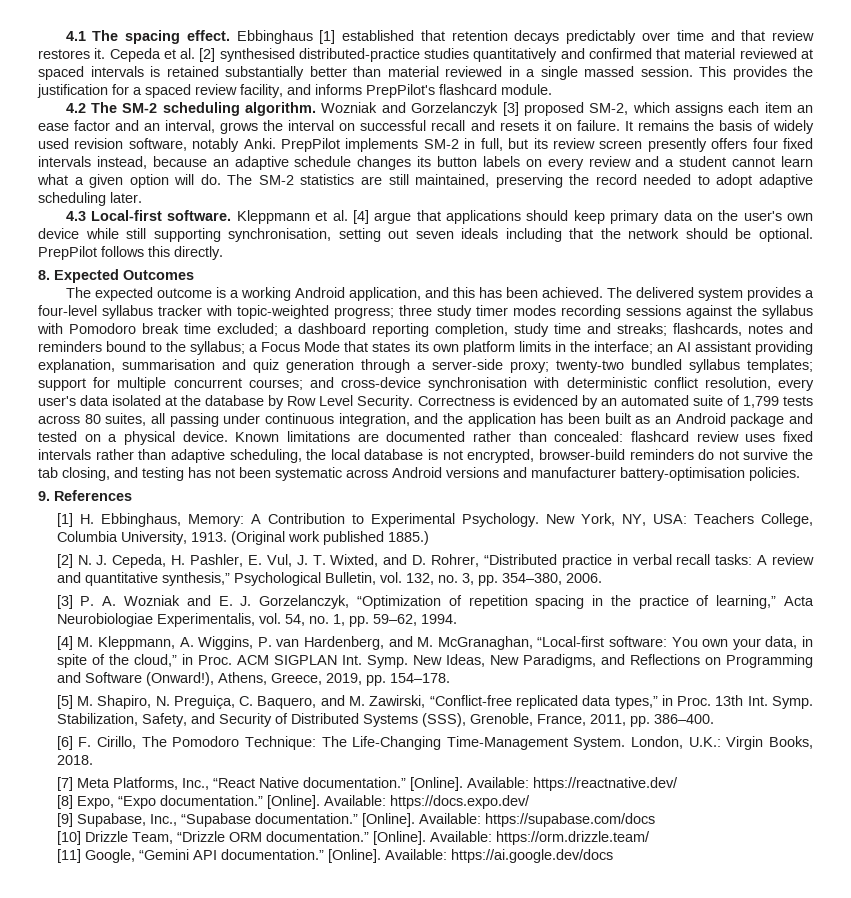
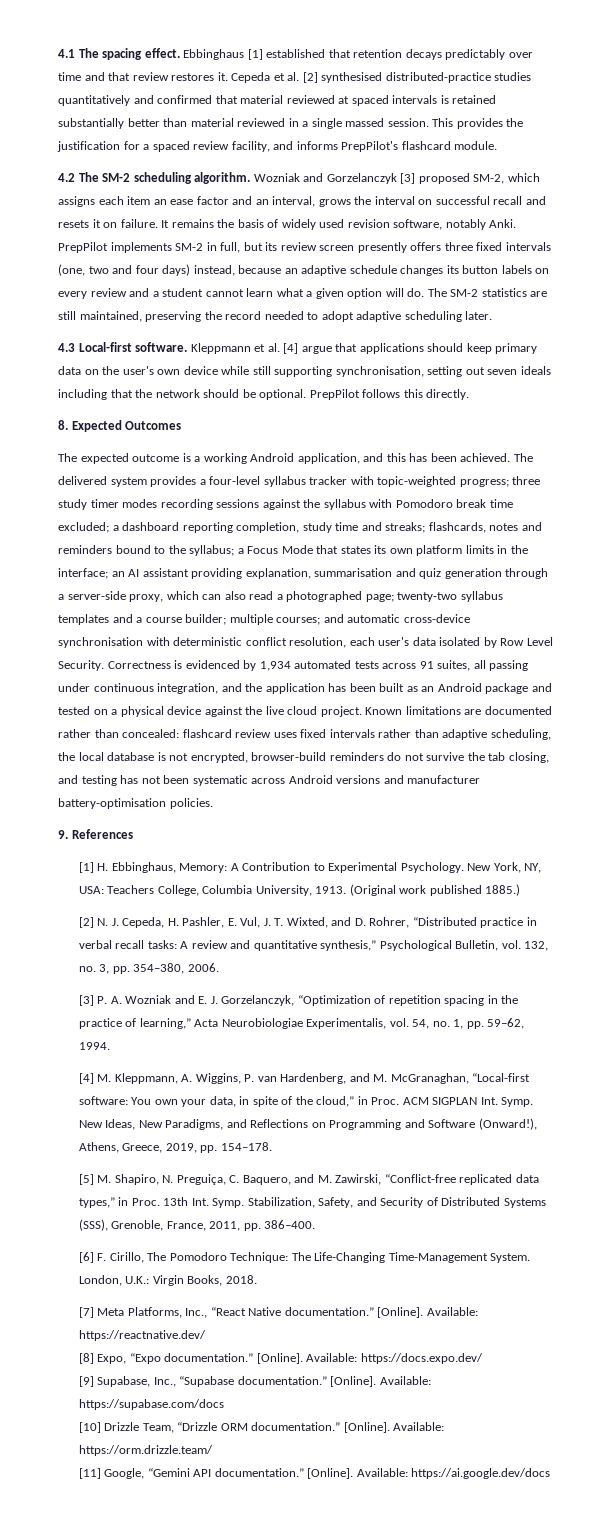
[752,138,813,149] [38,156,91,167] four fixed intervals -> [444,242,551,251] [58,264,191,276] three fixed intervals (one, two and four days)
[510,359,813,373] [38,377,242,391] proxy; twenty-two bundled syllabus templates; support for multiple concurrent -> [129,591,503,602] [58,614,273,625] proxy, which can also read a photographed page; twenty-two syllabus templates and a course builder; multiple
(334, 382) none -> [347,614,401,623] automatic
[777,379,814,391] every -> [349,637,375,646] each
[165,395,265,406] at the database -> (481, 641) none
[600,395,779,408] an automated suite of 1,799 -> [259,660,352,671] 1,934 automated
[84,414,101,424] 80 -> [419,661,434,669] 91
[182,431,228,442] device. -> [167,706,362,717] device against the live cloud project.

